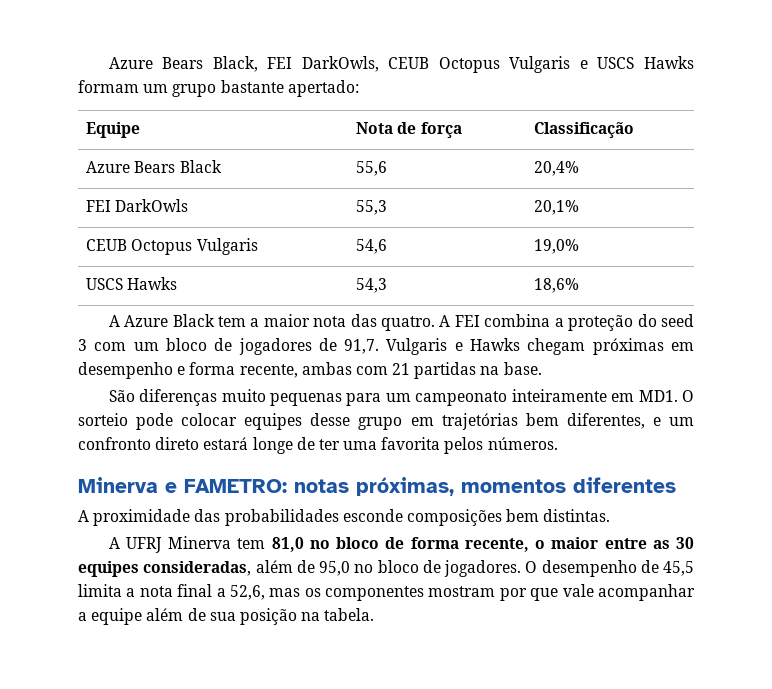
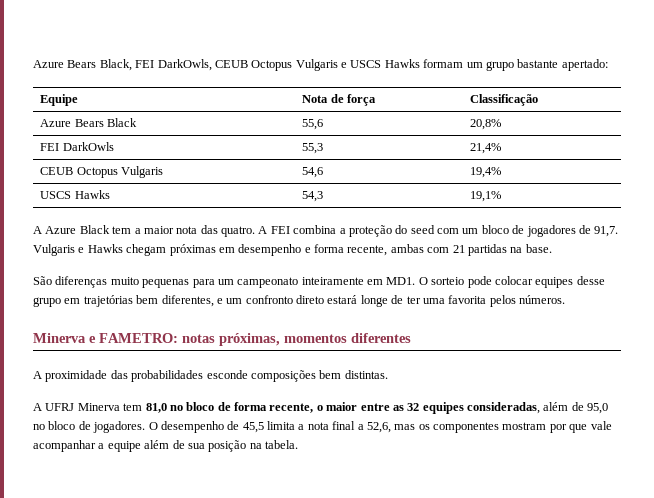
[534,161,580,176] 20,4% -> [470,119,502,130] 20,8%
[534,200,580,215] 20,1% -> [470,143,502,154] 21,4%
[534,239,580,254] 19,0% -> [470,167,502,178] 19,4%
[534,278,580,293] 18,6% -> [470,191,502,202] 19,1%
[78,339,87,351] 3 -> (435, 229) none
[676,537,695,549] 30 -> [407,403,420,411] 32

